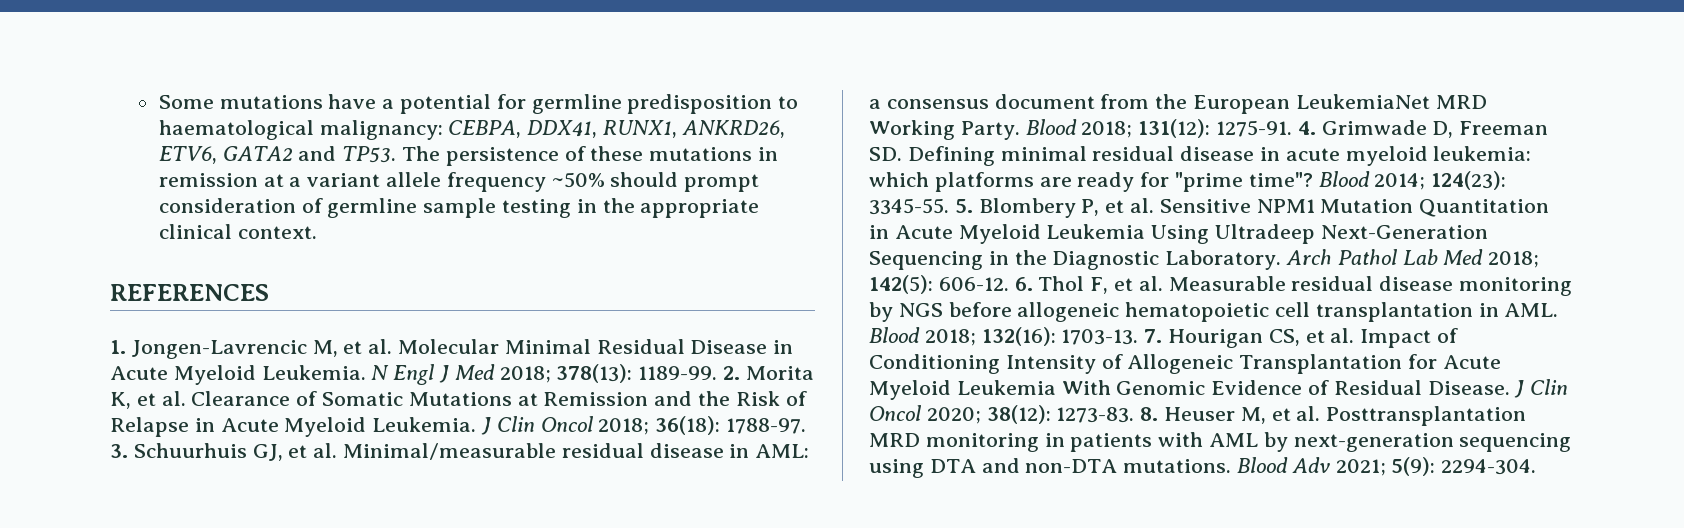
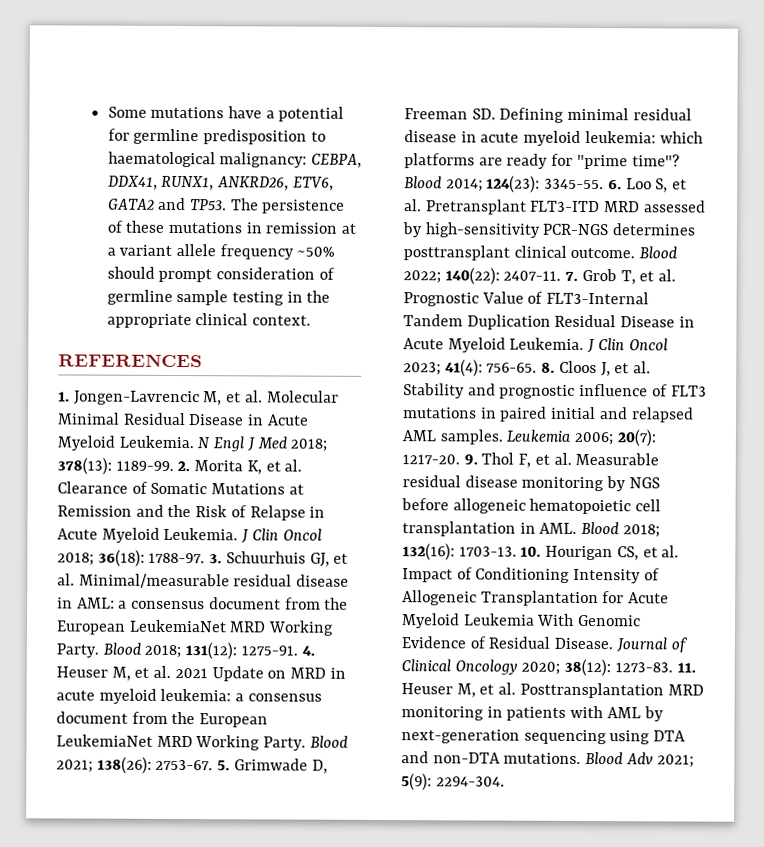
(1316, 128) none -> [56,665,346,682] [56,688,322,704] [56,711,269,728] [56,734,349,751] [56,756,231,774] Heuser M, et al. 2021 Update on MRD in acute myeloid leukemia: a consensus document from the European LeukemiaNet MRD Working Party. Blood 2021; 138(26): 2753-67. 5.
[954,198,1550,218] [869,224,1488,244] [869,249,1540,270] [869,275,1033,294] 5. Blombery P, et al. Sensitive NPM1 Mutation Quantitation in Acute Myeloid Leukemia Using Ultradeep Next-Generation Sequencing in the Diagnostic Laboratory. Arch Pathol Lab Med 2018; 142(5): 606-12. 6. -> [607,178,688,193] [404,199,706,215] [402,222,696,238] [403,245,679,261] [403,267,677,285] [403,291,650,307] [403,314,695,330] [403,337,668,354] [403,359,652,377] [403,383,707,399] [403,406,694,423] [402,429,656,447] [402,454,478,465] 6. Loo S, et al. Pretransplant FLT3-ITD MRD assessed by high-sensitivity PCR-NGS determines posttransplant clinical outcome. Blood 2022; 140(22): 2407-11. 7. Grob T, et al. Prognostic Value of FLT3-Internal Tandem Duplication Residual Disease in Acute Myeloid Leukemia. J Clin Oncol 2023; 41(4): 756-65. 8. Cloos J, et al. Stability and prognostic influence of FLT3 mutations in paired initial and relapsed AML samples. Leukemia 2006; 20(7): 1217-20. 9.
[1144,329,1163,343] 7. -> [520,546,542,557] 10.
[1514,379,1569,398] [869,405,921,421] J Clin Oncol -> [615,637,687,653] [401,659,518,675] Journal of Clinical Oncology
[1140,407,1159,421] 8. -> [676,662,696,673] 11.

